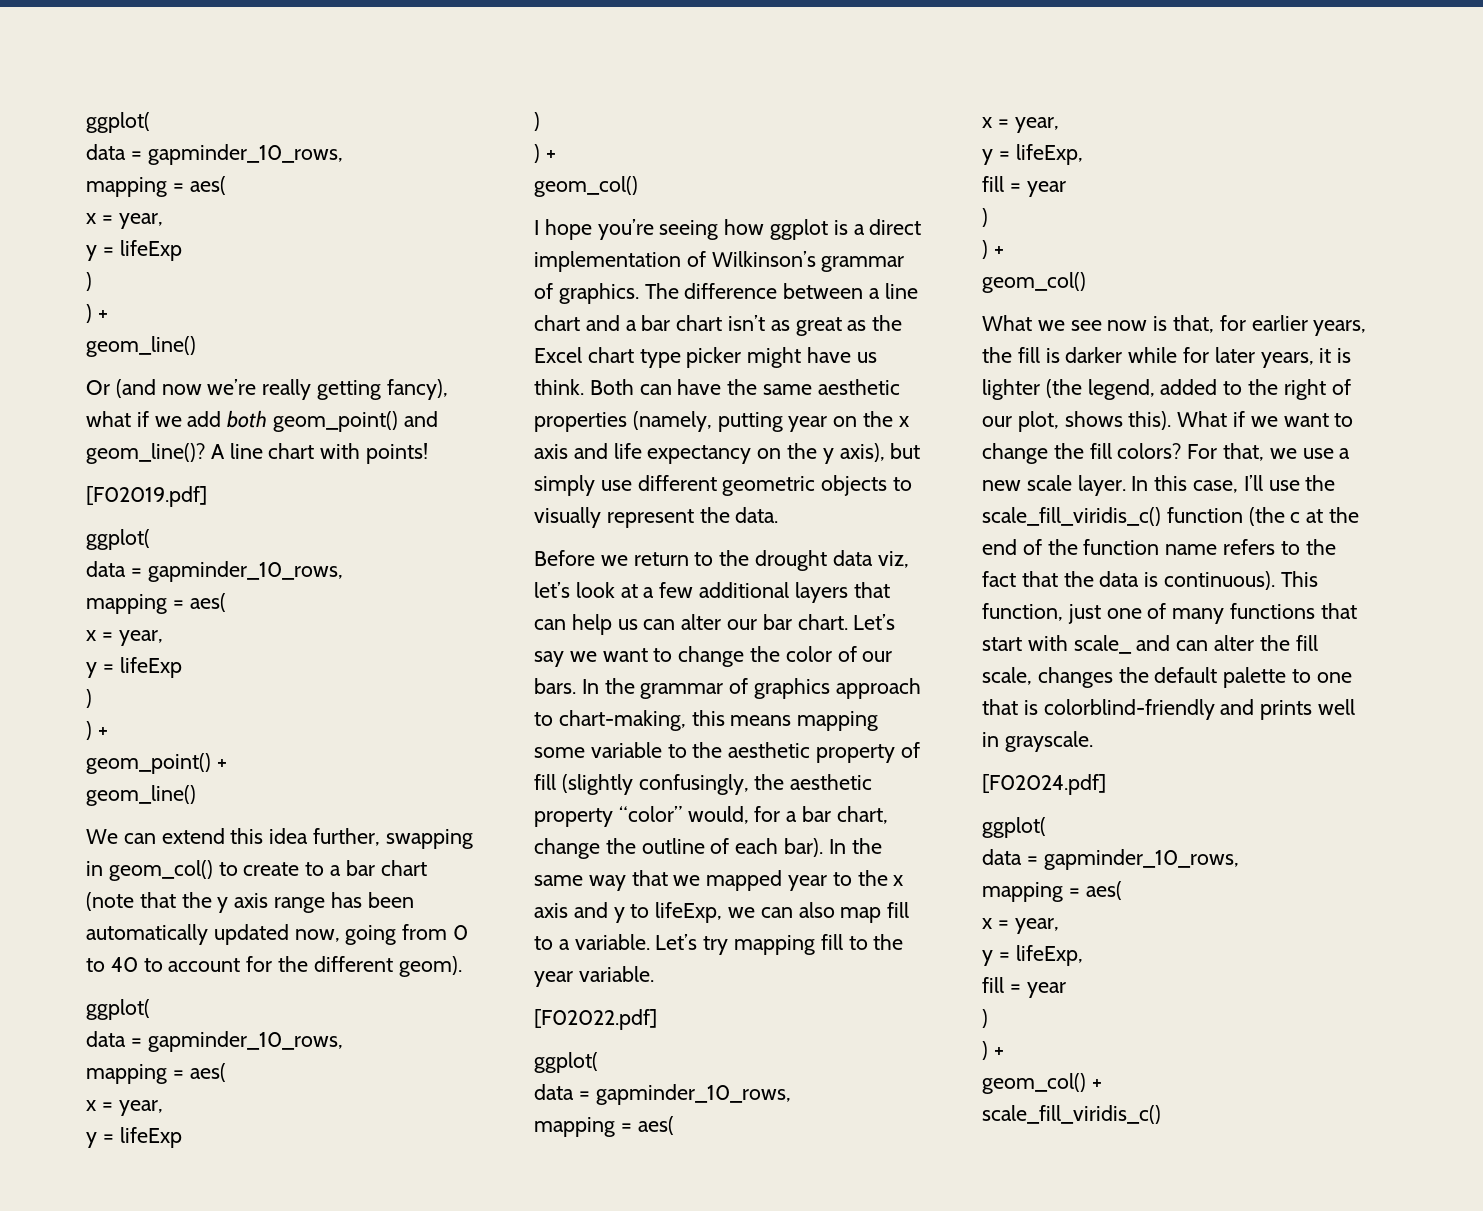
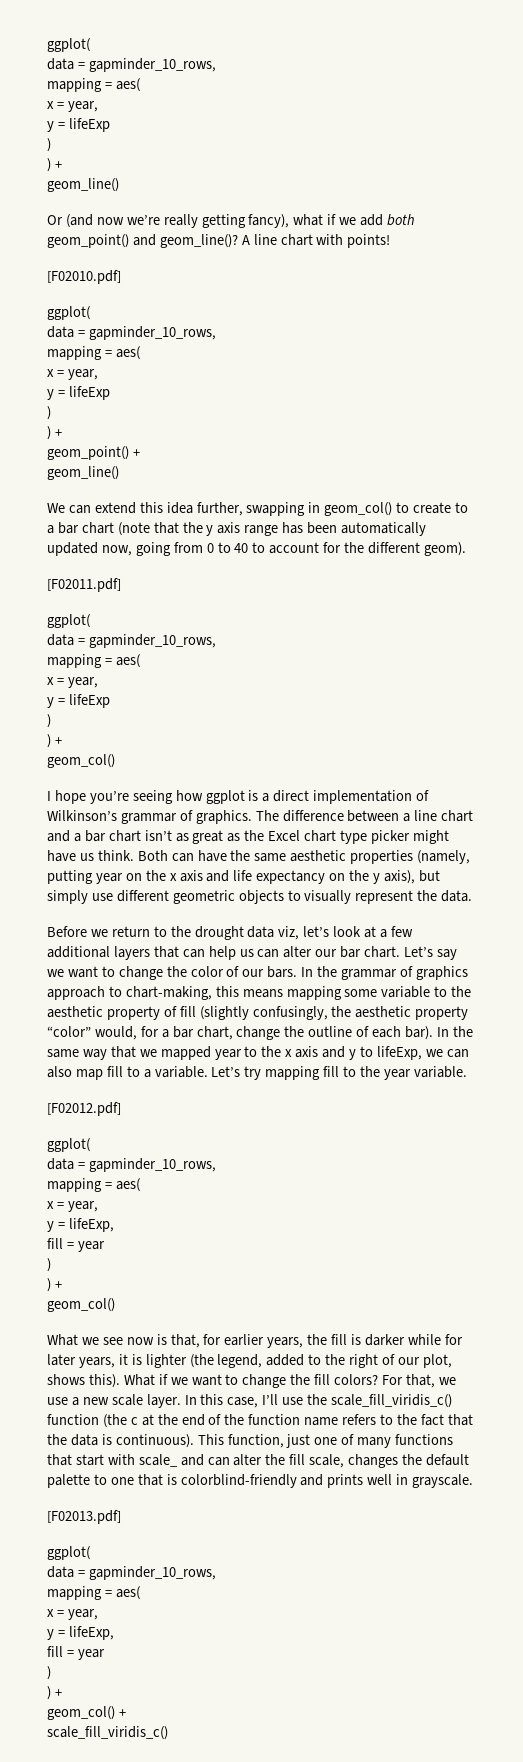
[86,486,207,507] [F02019.pdf] -> [47,270,121,284] [F02010.pdf]
(462, 966) none -> [47,578,121,592] // [F02011.pdf]
[534,1009,657,1030] [F02022.pdf] -> [47,1102,121,1116] [F02012.pdf]
[982,774,1106,795] [F02024.pdf] -> [47,1510,121,1524] [F02013.pdf]

